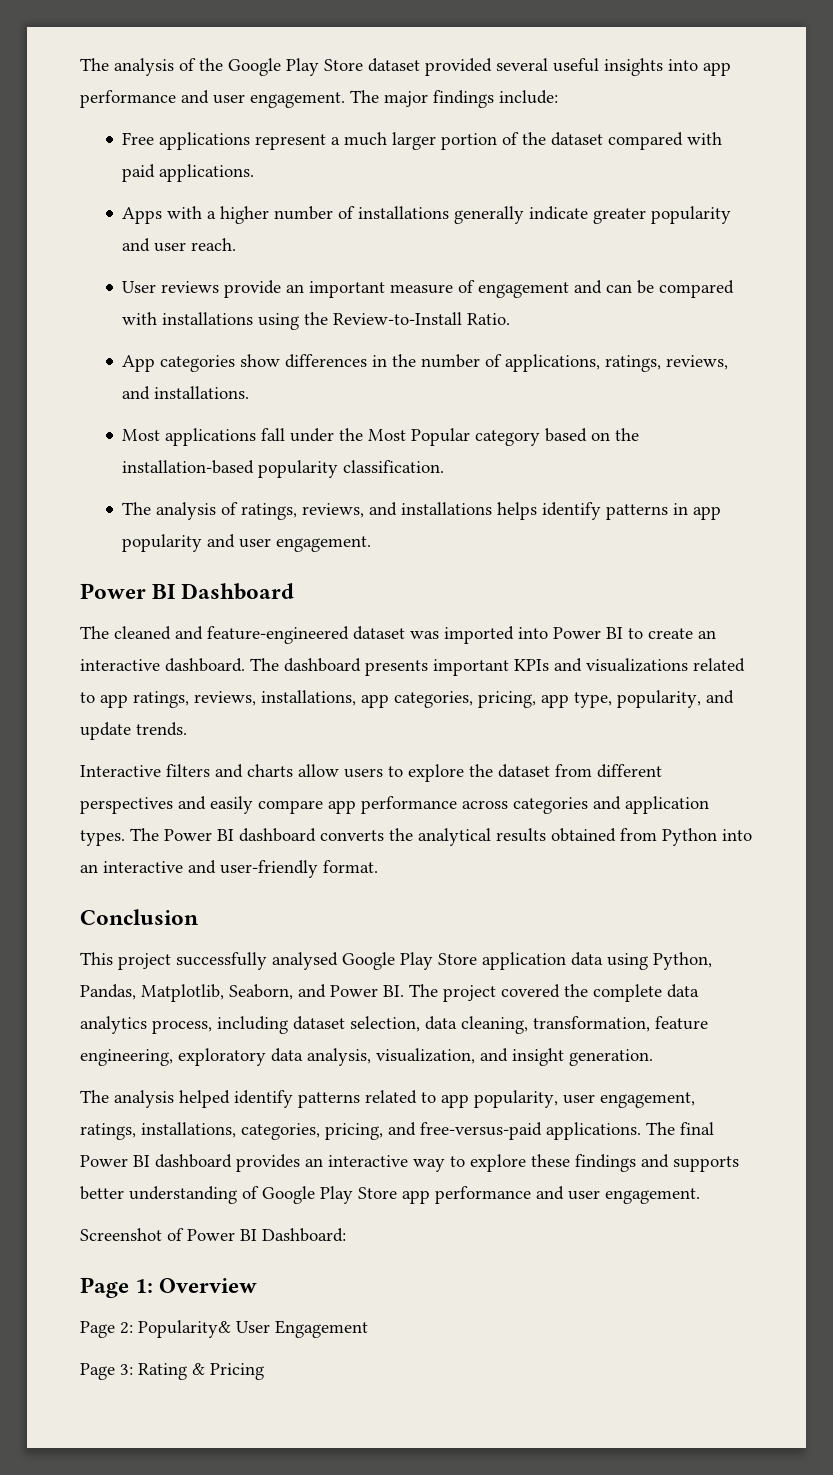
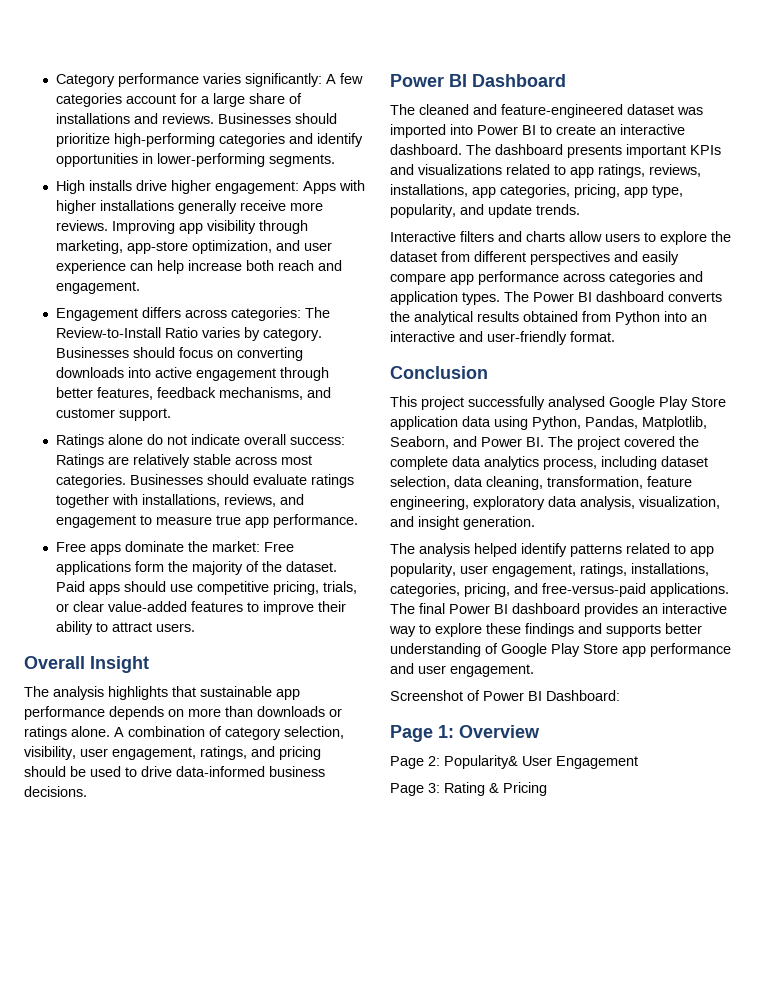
[80,58,731,76] [80,90,558,108] [122,132,723,150] [122,164,255,182] [122,206,732,224] [122,238,237,252] [122,280,735,298] [122,312,511,330] [122,354,729,372] [122,386,250,400] [122,428,640,446] [122,460,445,478] [122,502,722,520] [122,534,372,552] The analysis of the Google Play Store dataset provided several useful insights into app performance and user engagement. The major findings include: // Free applications represent a much larger portion of the dataset compared with paid applications. // Apps with a higher number of installations generally indicate greater popularity and user reach. // User reviews provide an important measure of engagement and can be compared with installations using the Review-to-Install Ratio. // App categories show differences in the number of applications, ratings, reviews, and installations. // Most applications fall under the Most Popular category based on the installation-based popularity classification. // The analysis of ratings, reviews, and installations helps identify patterns in app popularity and user engagement. -> [56,73,364,87] [56,93,303,107] [56,113,338,124] [56,133,364,147] [56,153,336,167] [56,180,366,194] [56,200,324,214] [56,220,309,234] [56,240,333,254] [56,260,343,274] [56,281,141,294] [56,307,331,321] [56,327,323,341] [56,347,304,361] [56,367,330,381] [56,387,332,400] [56,408,172,421] [56,434,346,448] [56,454,313,468] [56,474,355,488] [56,494,305,508] [56,514,359,528] [56,541,295,555] [56,561,338,575] [56,581,358,595] [56,601,347,615] [56,621,196,635] [24,656,149,673] [24,686,300,700] [24,706,342,720] [24,726,344,740] [24,746,321,760] [24,766,325,777] [24,786,87,797] Category performance varies significantly: A few categories account for a large share of installations and reviews. Businesses should prioritize high-performing categories and identify opportunities in lower-performing segments. // High installs drive higher engagement: Apps with higher installations generally receive more reviews. Improving app visibility through marketing, app-store optimization, and user experience can help increase both reach and engagement. // Engagement differs across categories: The Review-to-Install Ratio varies by category. Businesses should focus on converting downloads into active engagement through better features, feedback mechanisms, and customer support. // Ratings alone do not indicate overall success: Ratings are relatively stable across most categories. Businesses should evaluate ratings together with installations, reviews, and engagement to measure true app performance. // Free apps dominate the market: Free applications form the majority of the dataset. Paid apps should use competitive pricing, trials, or clear value-added features to improve their ability to attract users. // Overall Insight // The analysis highlights that sustainable app performance depends on more than downloads or ratings alone. A combination of category selection, visibility, user engagement, ratings, and pricing should be used to drive data-informed business decisions.

